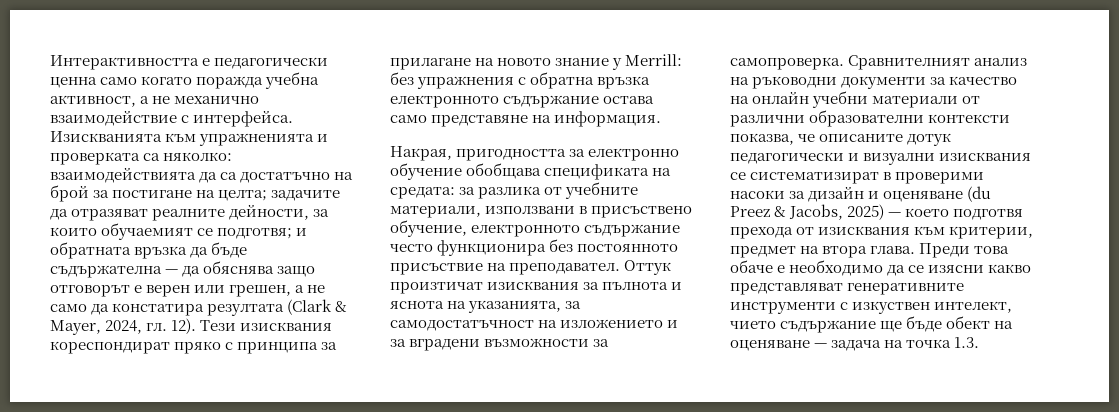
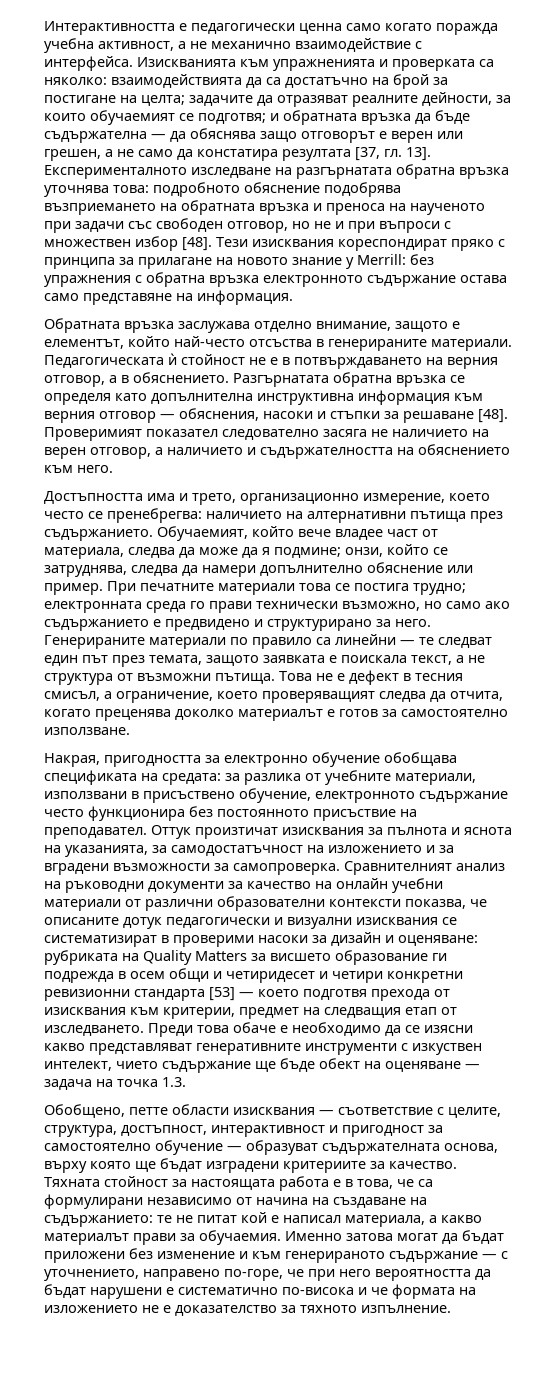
[287,299,348,315] [50,318,197,335] (Clark & Mayer, 2024, гл. 12). -> [355,147,431,161] [44,164,509,179] [44,182,401,197] [44,200,485,215] [44,218,451,233] [44,236,212,251] [37, гл. 13]. Експерименталното изследване на разгърнатата обратна връзка уточнява това: подробното обяснение подобрява възприемането на обратната връзка и преноса на наученото при задачи със свободен отговор, но не и при въпроси с множествен избор [48].
(662, 119) none -> [44,318,460,333] [44,336,512,351] [44,353,498,369] [44,372,465,387] [44,390,483,405] [44,408,508,423] [44,427,489,441] [44,444,510,459] [44,465,113,473] [44,491,490,505] [44,508,503,523] [44,526,438,541] [44,544,448,559] [44,562,473,577] [44,581,466,595] [44,601,510,613] [44,619,431,631] [44,634,492,649] [44,655,485,667] [44,670,463,685] [44,691,503,703] [44,709,508,721] [44,727,130,735] // Обратната връзка заслужава отделно внимание, защото е елементът, който най-често отсъства в генерираните материали. Педагогическата ѝ стойност не е в потвърждаването на верния отговор, а в обяснението. Разгърнатата обратна връзка се определя като допълнителна инструктивна информация към верния отговор — обяснения, насоки и стъпки за решаване [48]. Проверимият показател следователно засяга не наличието на верен отговор, а наличието и съдържателността на обяснението към него. // Достъпността има и трето, организационно измерение, което често се пренебрегва: наличието на алтернативни пътища през съдържанието. Обучаемият, който вече владее част от материала, следва да може да я подмине; онзи, който се затруднява, следва да намери допълнително обяснение или пример. При печатните материали това се постига трудно; електронната среда го прави технически възможно, но само ако съдържанието е предвидено и структурирано за него. Генерираните материали по правило са линейни — те следват един път през темата, защото заявката е поискала текст, а не структура от възможни пътища. Това не е дефект в тесния смисъл, а ограничение, което проверяващият следва да отчита, когато преценява доколко материалът е готов за самостоятелно използване.
[883,186,992,202] [730,204,885,220] оценяване (du Preez & Jacobs, 2025) -> [398,935,478,946] [44,950,447,965] [44,968,463,983] [44,987,235,1001] оценяване: рубриката на Quality Matters за висшето образование ги подрежда в осем общи и четиридесет и четири конкретни ревизионни стандарта [53]
[822,246,916,258] втора глава. -> [324,1007,457,1018] [44,1025,144,1036] следващия етап от изследването.
(980, 342) none -> [44,1104,501,1118] [44,1125,443,1137] [44,1140,498,1155] [44,1158,457,1173] [44,1176,433,1191] [44,1194,427,1209] [44,1212,482,1227] [44,1230,504,1245] [44,1248,508,1263] [44,1269,491,1281] [44,1284,476,1299] [44,1305,451,1316] // Обобщено, петте области изисквания — съответствие с целите, структура, достъпност, интерактивност и пригодност за самостоятелно обучение — образуват съдържателната основа, върху която ще бъдат изградени критериите за качество. Тяхната стойност за настоящата работа е в това, че са формулирани независимо от начина на създаване на съдържанието: те не питат кой е написал материала, а какво материалът прави за обучаемия. Именно затова могат да бъдат приложени без изменение и към генерираното съдържание — с уточнението, направено по-горе, че при него вероятността да бъдат нарушени е систематично по-висока и че формата на изложението не е доказателство за тяхното изпълнение.

